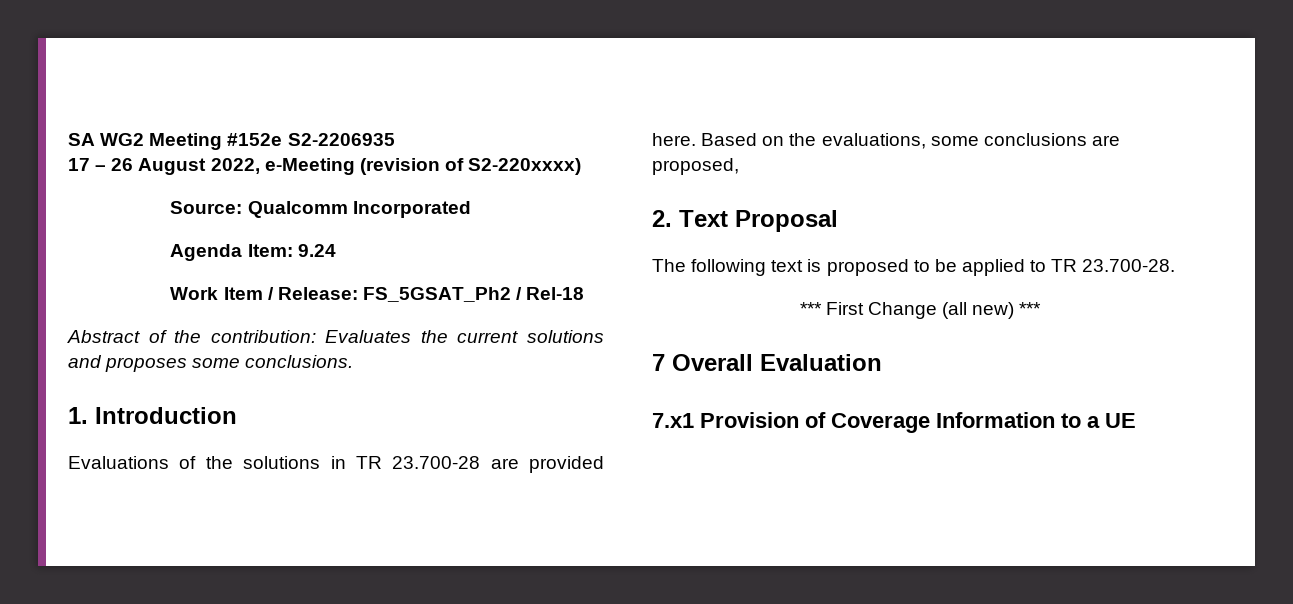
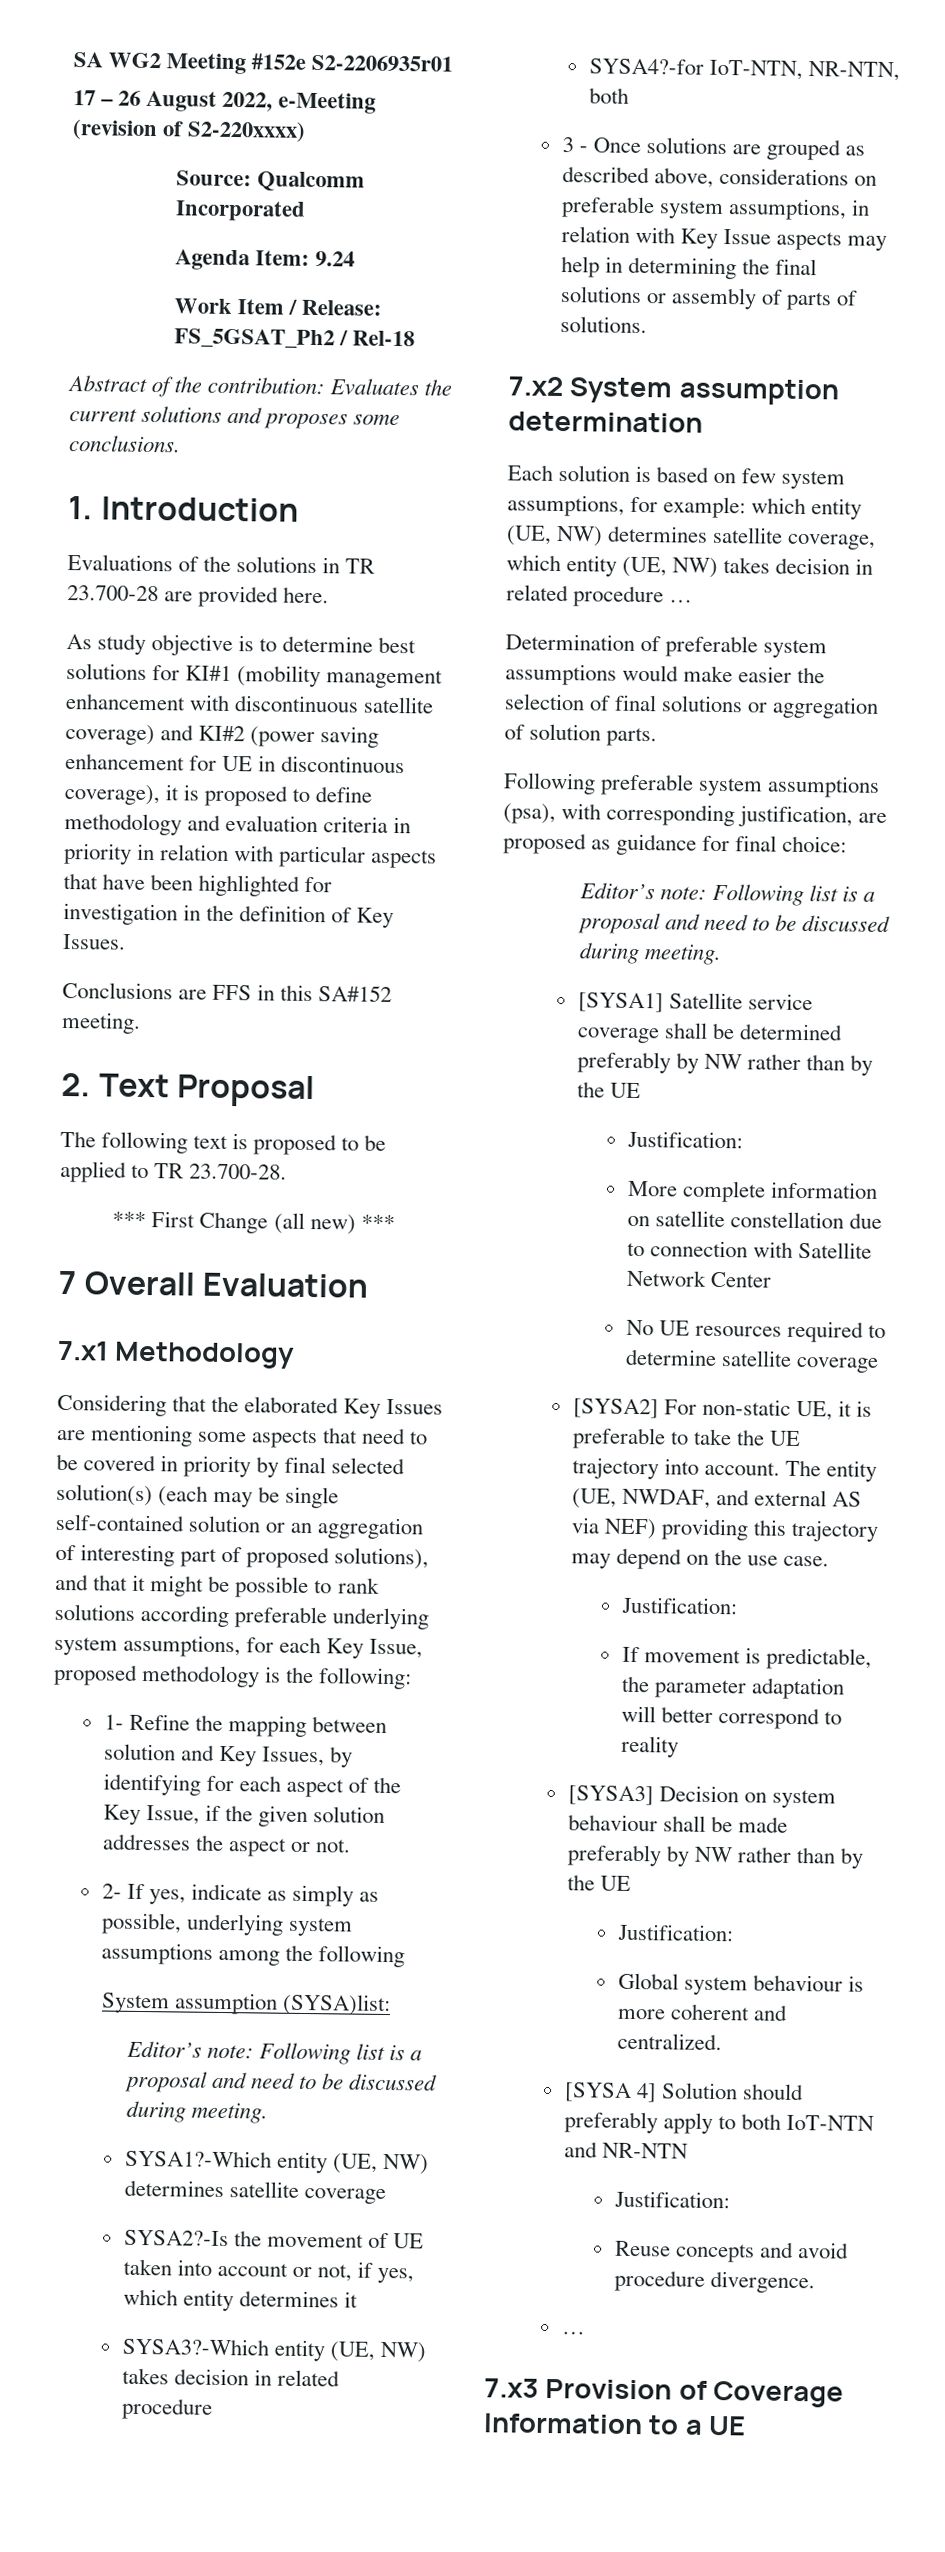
[287,133,395,146] S2-2206935 -> [311,54,454,72] S2-2206935r01
[701,133,1120,149] [652,158,739,175] Based on the evaluations, some conclusions are proposed, -> [66,633,417,657] [66,662,444,689] [65,692,435,714] [65,723,380,748] [65,752,406,774] [64,783,373,807] [64,812,412,836] [64,842,438,869] [63,872,333,897] [63,902,395,929] [62,933,126,950] [62,981,393,1003] [61,1011,141,1034] // As study objective is to determine best solutions for KI#1 (mobility management enhancement with discontinuous satellite coverage) and KI#2 (power saving enhancement for UE in discontinuous coverage), it is proposed to define methodology and evaluation criteria in priority in relation with particular aspects that have been highlighted for investigation in the definition of Key Issues. // Conclusions are FFS in this SA#152 meeting.
(694, 420) none -> [114,1341,296,1369] [57,1393,444,1419] [56,1424,429,1449] [56,1453,406,1478] [56,1483,340,1509] [55,1513,425,1540] [55,1544,430,1570] [55,1573,380,1599] [54,1603,430,1630] [54,1634,424,1659] [53,1663,413,1690] [103,1713,387,1738] [103,1743,353,1768] [102,1773,402,1798] [102,1804,386,1828] [101,1833,351,1857] [101,1883,380,1907] [100,1912,353,1937] [100,1942,405,1968] [100,1992,392,2017] [125,2040,423,2065] [124,2070,438,2093] [125,2100,268,2124] [124,2149,429,2175] [123,2179,386,2205] [123,2229,424,2249] [122,2258,415,2284] [122,2288,358,2312] [121,2337,426,2363] [121,2367,340,2387] [121,2397,213,2420] [588,58,900,82] [588,87,629,104] [561,137,866,161] [561,166,877,188] [560,196,870,221] [560,226,888,251] [560,255,817,280] [559,285,859,311] [559,315,647,334] [508,376,839,406] [508,411,703,433] [507,464,846,490] [507,494,863,520] [506,525,877,550] [506,554,874,578] [506,584,694,608] [505,633,828,659] [505,663,826,686] [504,693,880,719] [504,723,658,747] [503,772,881,798] [503,803,888,828] [503,832,848,856] [578,882,876,907] [577,912,891,935] [578,942,722,966] [577,992,813,1013] [576,1022,843,1044] [576,1051,874,1076] [576,1081,641,1099] [626,1130,743,1149] [626,1180,878,1203] [626,1210,882,1229] [626,1240,872,1259] [625,1269,772,1288] [625,1319,886,1343] [624,1348,879,1373] [572,1398,873,1421] [571,1427,801,1450] [571,1457,877,1482] [571,1488,862,1509] [570,1517,879,1542] [570,1547,830,1570] [620,1596,738,1615] [621,1646,872,1670] [620,1675,845,1700] [620,1705,842,1730] [620,1735,679,1758] [567,1785,836,1809] [567,1814,788,1833] [566,1844,865,1869] [566,1874,631,1891] [616,1923,734,1942] [617,1972,864,1996] [616,2003,788,2021] [616,2032,722,2051] [563,2082,804,2103] [563,2111,874,2134] [563,2141,688,2159] [613,2190,730,2209] [614,2240,849,2263] [613,2269,815,2294] [561,2331,586,2335] [484,2378,539,2398] Methodology // Considering that the elaborated Key Issues are mentioning some aspects that need to be covered in priority by final selected solution(s) (each may be single self-contained solution or an aggregation of interesting part of proposed solutions), and that it might be possible to rank solutions according preferable underlying system assumptions, for each Key Issue, proposed methodology is the following: // 1- Refine the mapping between solution and Key Issues, by identifying for each aspect of the Key Issue, if the given solution addresses the aspect or not. // 2- If yes, indicate as simply as possible, underlying system assumptions among the following // System assumption (SYSA)list: // Editor’s note: Following list is a proposal and need to be discussed during meeting. // SYSA1?-Which entity (UE, NW) determines satellite coverage // SYSA2?-Is the movement of UE taken into account or not, if yes, which entity determines it // SYSA3?-Which entity (UE, NW) takes decision in related procedure // SYSA4?-for IoT-NTN, NR-NTN, both // 3 - Once solutions are grouped as described above, considerations on preferable system assumptions, in relation with Key Issue aspects may help in determining the final solutions or assembly of parts of solutions. // 7.x2 System assumption determination // Each solution is based on few system assumptions, for example: which entity (UE, NW) determines satellite coverage, which entity (UE, NW) takes decision in related procedure … // Determination of preferable system assumptions would make easier the selection of final solutions or aggregation of solution parts. // Following preferable system assumptions (psa), with corresponding justification, are proposed as guidance for final choice: // Editor’s note: Following list is a proposal and need to be discussed during meeting. // [SYSA1] Satellite service coverage shall be determined preferably by NW rather than by the UE // Justification: // More complete information on satellite constellation due to connection with Satellite Network Center // No UE resources required to determine satellite coverage // [SYSA2] For non-static UE, it is preferable to take the UE trajectory into account. The entity (UE, NWDAF, and external AS via NEF) providing this trajectory may depend on the use case. // Justification: // If movement is predictable, the parameter adaptation will better correspond to reality // [SYSA3] Decision on system behaviour shall be made preferably by NW rather than by the UE // Justification: // Global system behaviour is more coherent and centralized. // [SYSA 4] Solution should preferably apply to both IoT-NTN and NR-NTN // Justification: // Reuse concepts and avoid procedure divergence. // … // 7.x3

